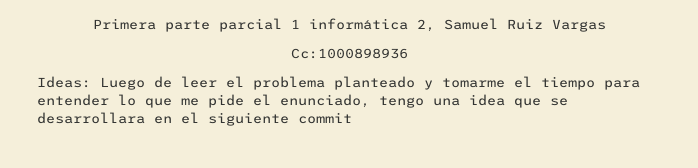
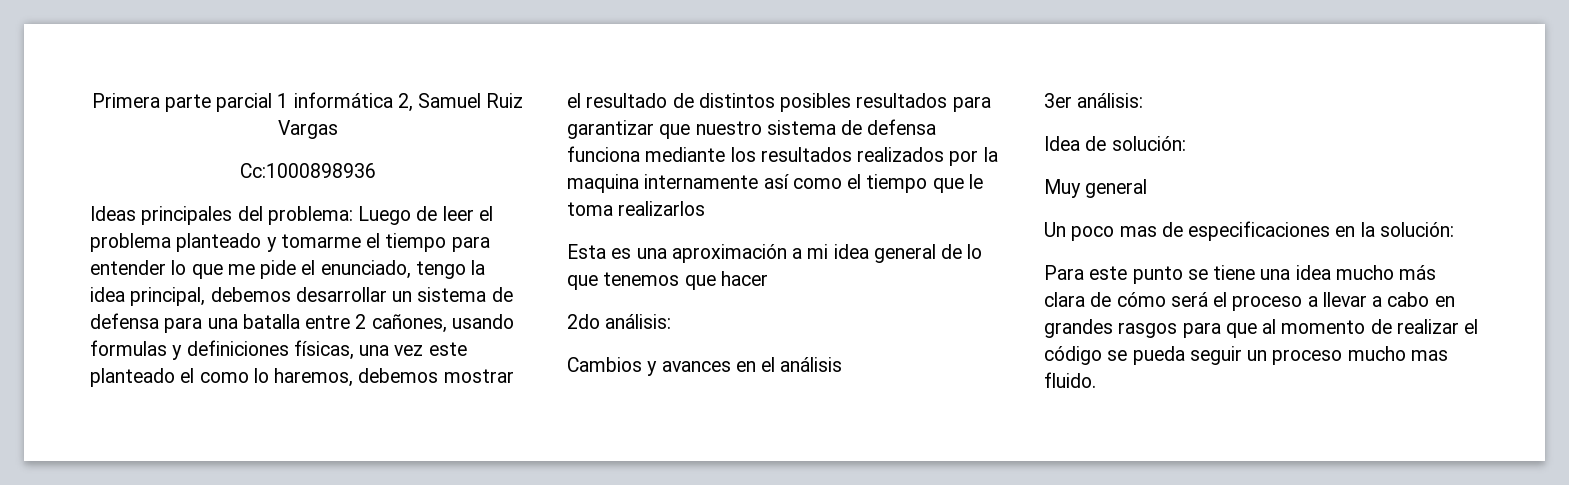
[37,76,91,88] Ideas: -> [90,206,353,225] Ideas principales del problema:
[433,94,568,108] [37,112,352,126] una idea que se desarrollara en el siguiente commit -> [471,260,486,275] [90,287,513,306] [90,313,514,333] [90,340,467,360] [90,368,514,387] [567,93,991,112] [567,119,937,139] [567,146,998,166] [567,174,983,193] [567,201,706,216] [567,244,983,263] [567,271,768,290] [567,314,672,329] [567,357,843,376] [1044,93,1144,108] [1044,136,1186,151] [1044,179,1148,198] [1044,221,1454,241] [1044,265,1437,284] [1044,292,1455,311] [1044,319,1479,338] [1044,346,1448,365] [1044,372,1096,388] la idea principal, debemos desarrollar un sistema de defensa para una batalla entre 2 cañones, usando formulas y definiciones físicas, una vez este planteado el como lo haremos, debemos mostrar el resultado de distintos posibles resultados para garantizar que nuestro sistema de defensa funciona mediante los resultados realizados por la maquina internamente así como el tiempo que le toma realizarlos // Esta es una aproximación a mi idea general de lo que tenemos que hacer // 2do análisis: // Cambios y avances en el análisis // 3er análisis: // Idea de solución: // Muy general // Un poco mas de especificaciones en la solución: // Para este punto se tiene una idea mucho más clara de cómo será el proceso a llevar a cabo en grandes rasgos para que al momento de realizar el código se pueda seguir un proceso mucho mas fluido.

